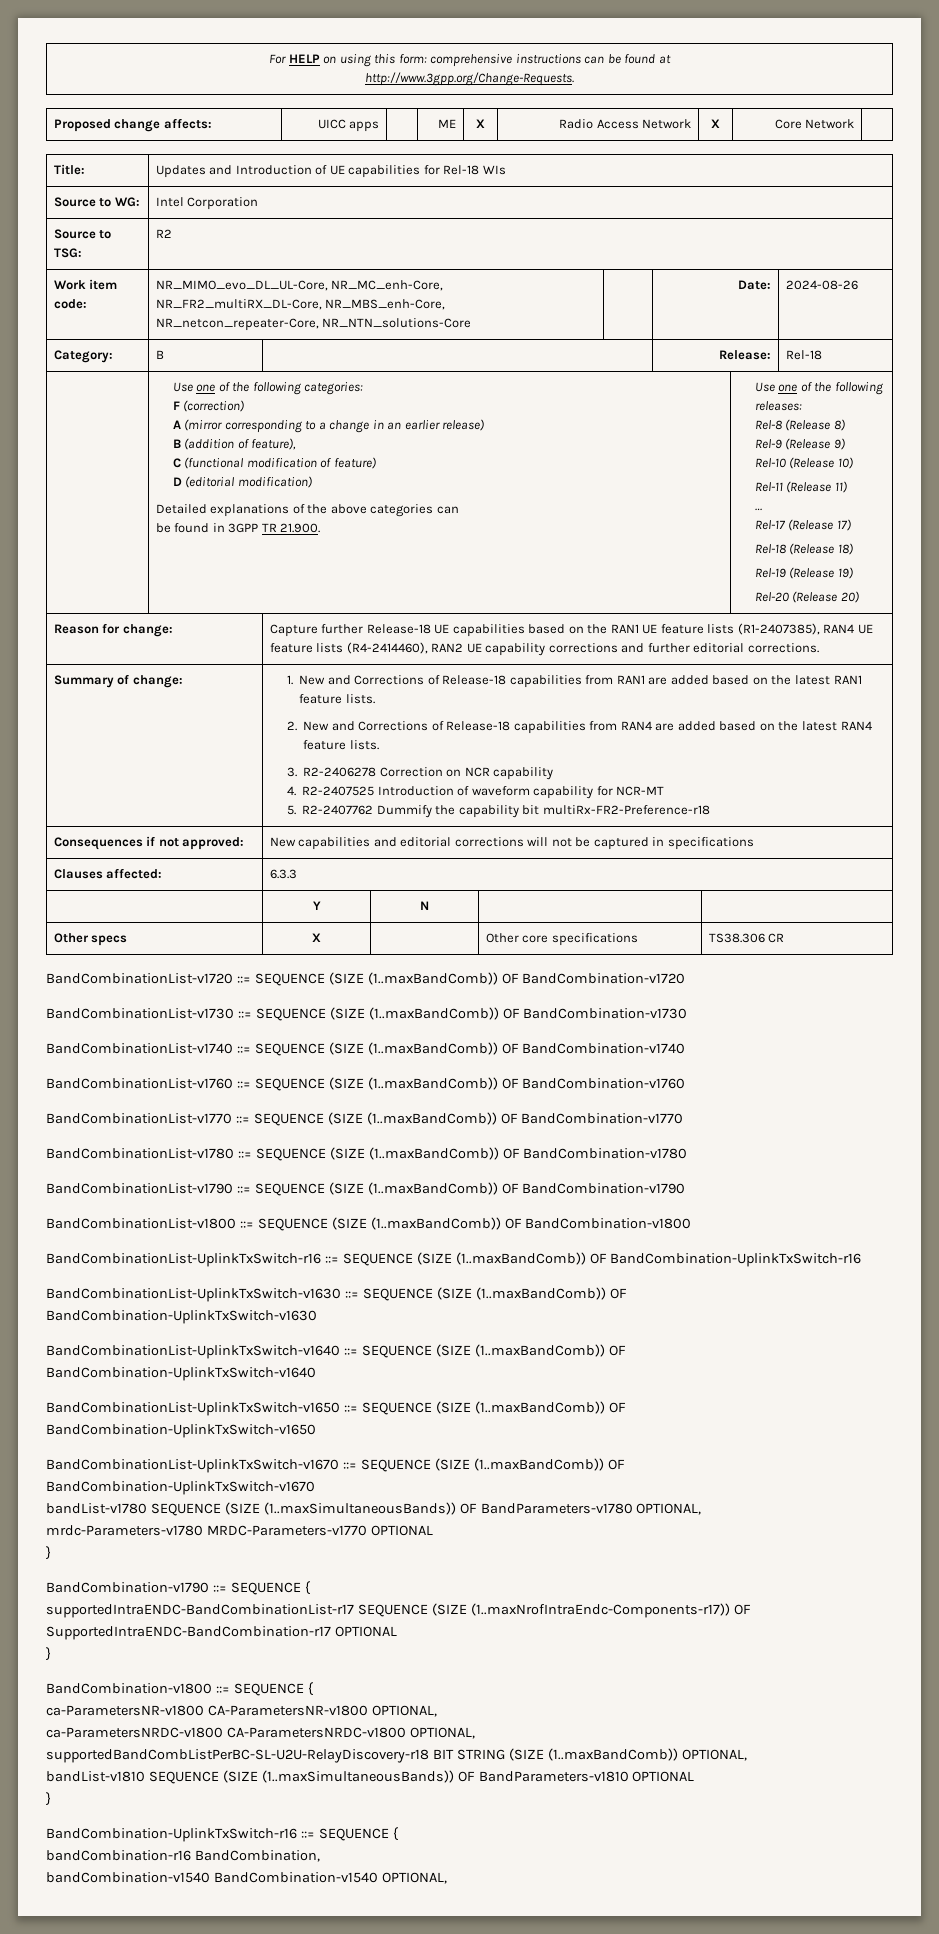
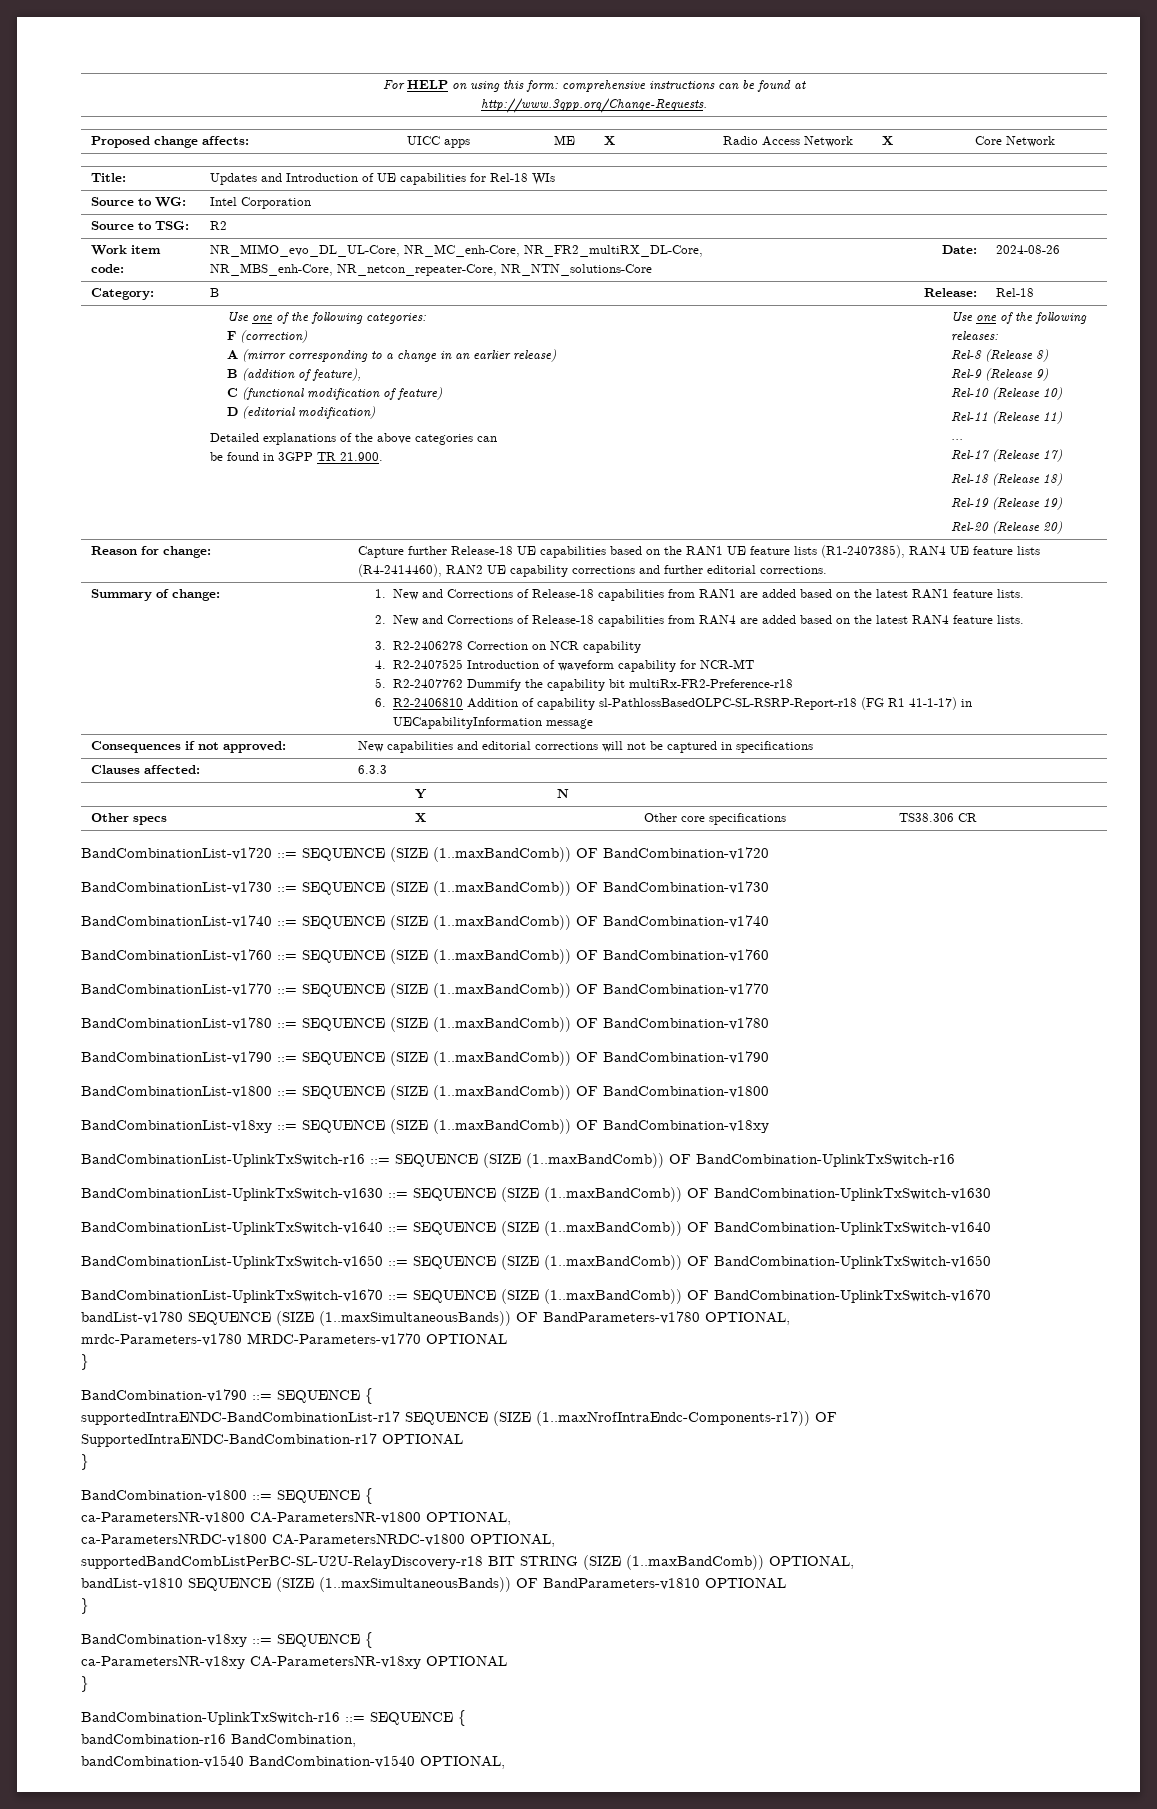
(710, 810) none -> [375,697,972,710] [392,717,593,729] // 6. R2-2406810 Addition of capability sl-PathlossBasedOLPC-SL-RSRP-Report-r18 (FG R1 41-1-17) in UECapabilityInformation message
(692, 1223) none -> [81,1119,769,1134] // BandCombinationList-v18xy ::= SEQUENCE (SIZE (1..maxBandComb)) OF BandCombination-v18xy
(51, 1799) none -> [81,1632,373,1648] [81,1655,507,1669] [81,1676,89,1692] // BandCombination-v18xy ::= SEQUENCE { // ca-ParametersNR-v18xy CA-ParametersNR-v18xy OPTIONAL // }

